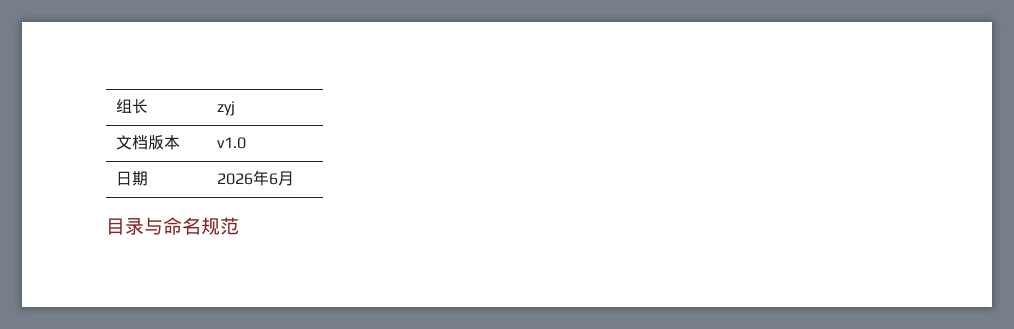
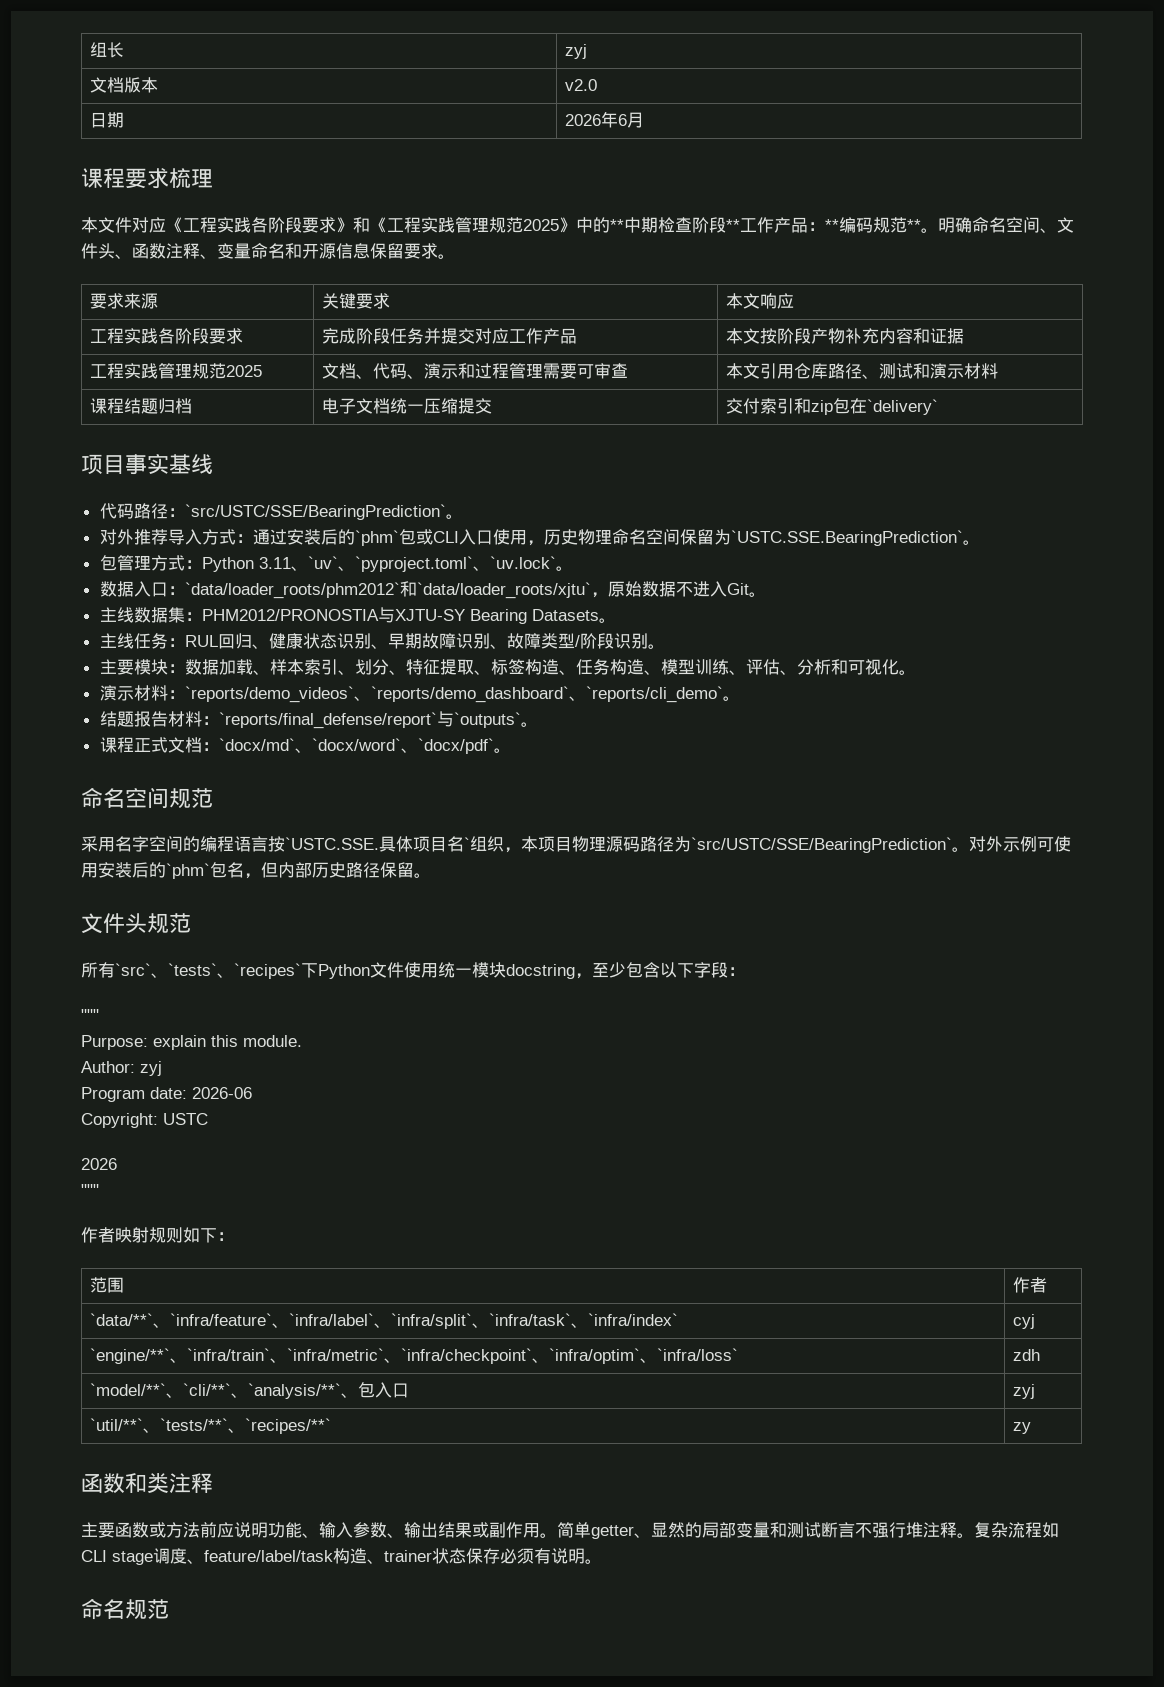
[216,137,246,149] v1.0 -> [564,79,597,91] v2.0
[106,217,163,235] 目录与 -> [81,168,213,189] [81,217,1074,233] [81,243,455,259] [89,293,158,309] [321,293,390,309] [725,293,794,309] [89,328,243,344] [321,328,577,344] [725,328,964,344] [89,363,262,379] [321,363,628,379] [725,363,998,379] [89,398,192,414] [321,398,492,414] [725,398,938,415] [81,454,213,475] [99,503,463,520] [99,529,980,546] [99,555,573,572] [99,581,766,599] [99,607,616,624] [99,633,665,649] [99,659,916,675] [99,685,740,703] [99,711,538,729] [99,737,511,754] [81,787,213,809] [81,836,1071,853] [81,862,431,879] [81,913,191,934] [81,962,745,979] [81,1009,99,1021] [81,1035,302,1050] [81,1061,162,1076] [81,1087,252,1102] [81,1113,208,1128] [81,1158,117,1170] [81,1184,99,1196] [81,1227,234,1243] [89,1277,124,1293] [1012,1277,1047,1293] [89,1313,678,1329] [1012,1314,1035,1329] [89,1348,738,1364] [1012,1349,1040,1361] [89,1382,409,1399] [1012,1384,1035,1399] [89,1418,331,1434] [1012,1422,1031,1434] [81,1473,213,1494] [81,1522,1059,1539] [81,1548,602,1565] 课程要求梳理 // 本文件对应《工程实践各阶段要求》和《工程实践管理规范2025》中的**中期检查阶段**工作产品：**编码规范**。明确命名空间、文件头、函数注释、变量命名和开源信息保留要求。 // 要求来源 | 关键要求 | 本文响应 // 工程实践各阶段要求 | 完成阶段任务并提交对应工作产品 | 本文按阶段产物补充内容和证据 // 工程实践管理规范2025 | 文档、代码、演示和过程管理需要可审查 | 本文引用仓库路径、测试和演示材料 // 课程结题归档 | 电子文档统一压缩提交 | 交付索引和zip包在`delivery` // 项目事实基线 // 代码路径：`src/USTC/SSE/BearingPrediction`。 // 对外推荐导入方式：通过安装后的`phm`包或CLI入口使用，历史物理命名空间保留为`USTC.SSE.BearingPrediction`。 // 包管理方式：Python 3.11、`uv`、`pyproject.toml`、`uv.lock`。 // 数据入口：`data/loader_roots/phm2012`和`data/loader_roots/xjtu`，原始数据不进入Git。 // 主线数据集：PHM2012/PRONOSTIA与XJTU-SY Bearing Datasets。 // 主线任务：RUL回归、健康状态识别、早期故障识别、故障类型/阶段识别。 // 主要模块：数据加载、样本索引、划分、特征提取、标签构造、任务构造、模型训练、评估、分析和可视化。 // 演示材料：`reports/demo_videos`、`reports/demo_dashboard`、`reports/cli_demo`。 // 结题报告材料：`reports/final_defense/report`与`outputs`。 // 课程正式文档：`docx/md`、`docx/word`、`docx/pdf`。 // 命名空间规范 // 采用名字空间的编程语言按`USTC.SSE.具体项目名`组织，本项目物理源码路径为`src/USTC/SSE/BearingPrediction`。对外示例可使用安装后的`phm`包名，但内部历史路径保留。 // 文件头规范 // 所有`src`、`tests`、`recipes`下Python文件使用统一模块docstring，至少包含以下字段： // """ // Purpose: explain this module. // Author: zyj // Program date: 2026-06 // Copyright: USTC // 2026 // """ // 作者映射规则如下： // 范围 | 作者 // `data/**`、`infra/feature`、`infra/label`、`infra/split`、`infra/task`、`infra/index` | cyj // `engine/**`、`infra/train`、`infra/metric`、`infra/checkpoint`、`infra/optim`、`infra/loss` | zdh // `model/**`、`cli/**`、`analysis/**`、包入口 | zyj // `util/**`、`tests/**`、`recipes/**` | zy // 函数和类注释 // 主要函数或方法前应说明功能、输入参数、输出结果或副作用。简单getter、显然的局部变量和测试断言不强行堆注释。复杂流程如CLI stage调度、feature/label/task构造、trainer状态保存必须有说明。 //

